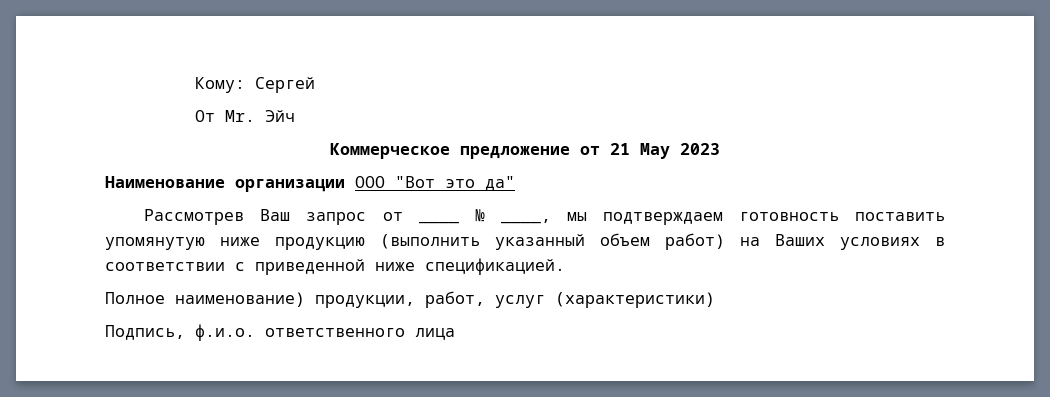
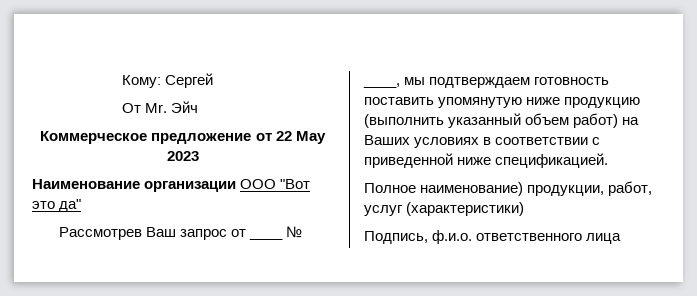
[610,143,630,155] 21 -> [275,131,292,141] 22

